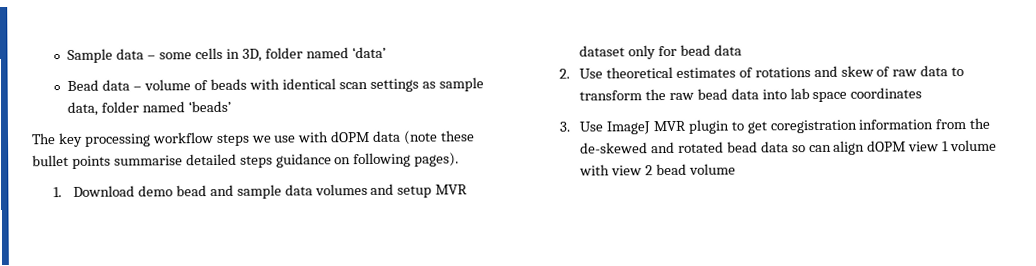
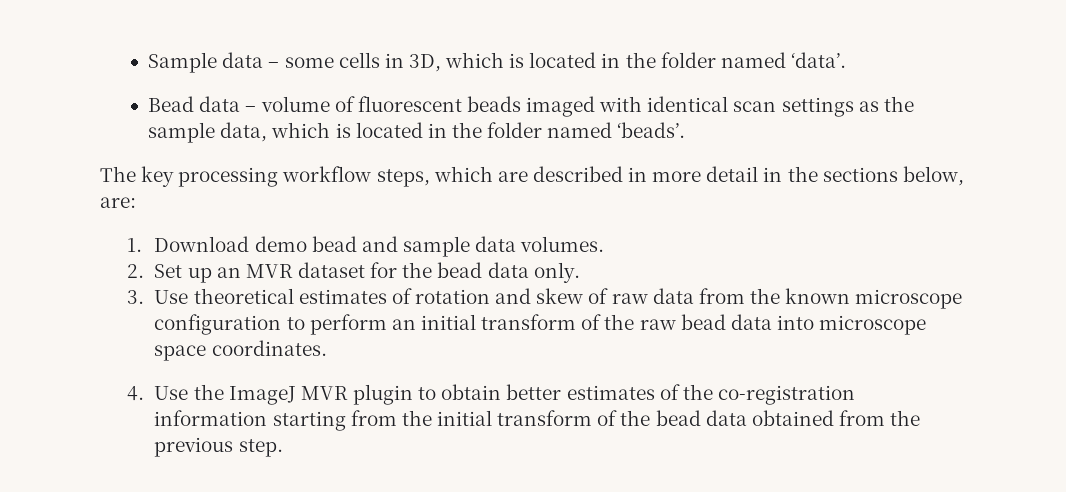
[264,46,386,59] folder named ‘data’ -> [445,52,846,68] which is located in the folder named ‘data’.
[210,78,248,91] beads -> [357,96,596,117] fluorescent beads imaged
(436, 85) none -> [883,96,914,112] the
[101,100,232,113] folder named ‘beads’ -> [271,122,686,138] which is located in the folder named ‘beads’.
[216,130,476,147] [32,152,460,169] steps we use with dOPM data (note these bullet points summarise detailed steps guidance on following pages). -> [376,166,964,187] [100,197,136,208] steps, which are described in more detail in the sections below, are:
[314,183,469,198] [579,44,742,60] [558,68,570,79] volumes and setup MVR dataset only for bead data // 2. -> [520,236,605,252] [127,262,580,283] [127,290,145,304] volumes. // 2. Set up an MVR dataset for the bead data only. // 3.
[754,67,811,78] rotations -> [415,289,491,304] rotation
[951,67,965,77] [579,90,643,101] to transform -> [698,288,963,309] [154,314,602,335] from the known microscope configuration to perform an initial transform of
[789,87,923,103] [558,117,991,135] [580,139,998,155] [579,163,736,176] lab space coordinates // 3. Use ImageJ MVR plugin to get coregistration information from the de-skewed and rotated bead data so can align dOPM view 1 volume with view 2 bead volume -> [819,315,927,335] [154,340,327,361] [127,384,855,405] [154,410,921,431] [154,437,283,457] microscope space coordinates. // 4. Use the ImageJ MVR plugin to obtain better estimates of the co-registration information starting from the initial transform of the bead data obtained from the previous step.

